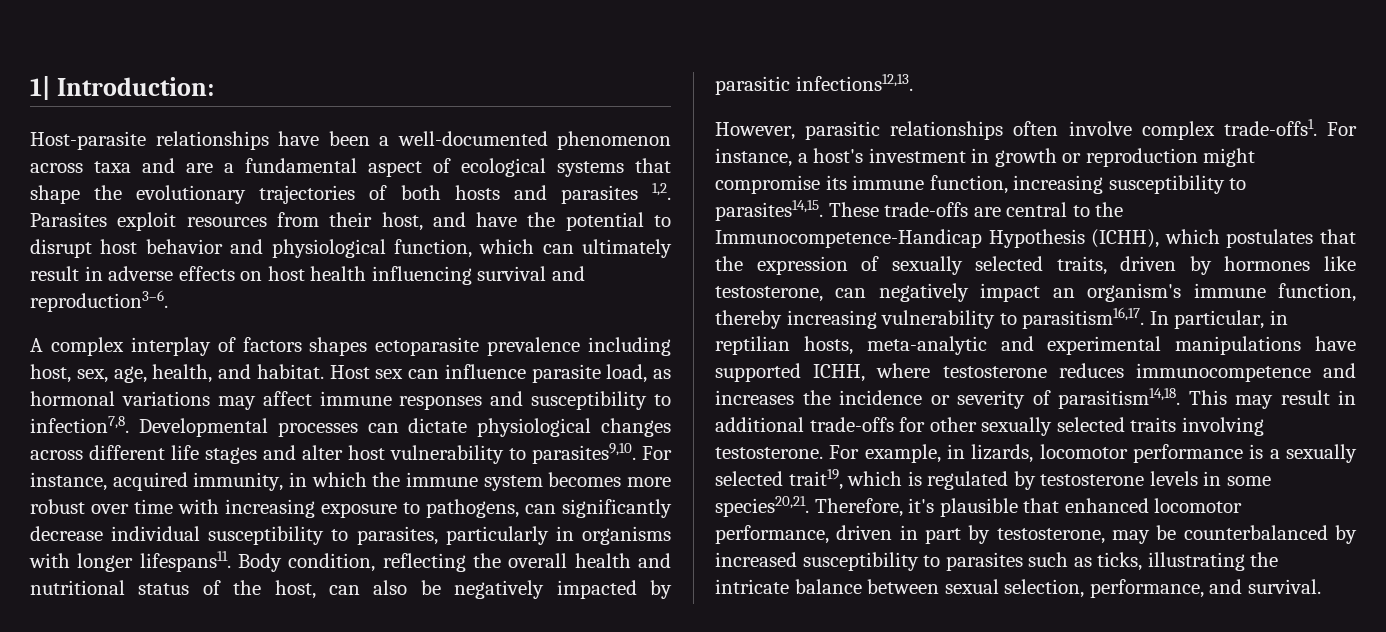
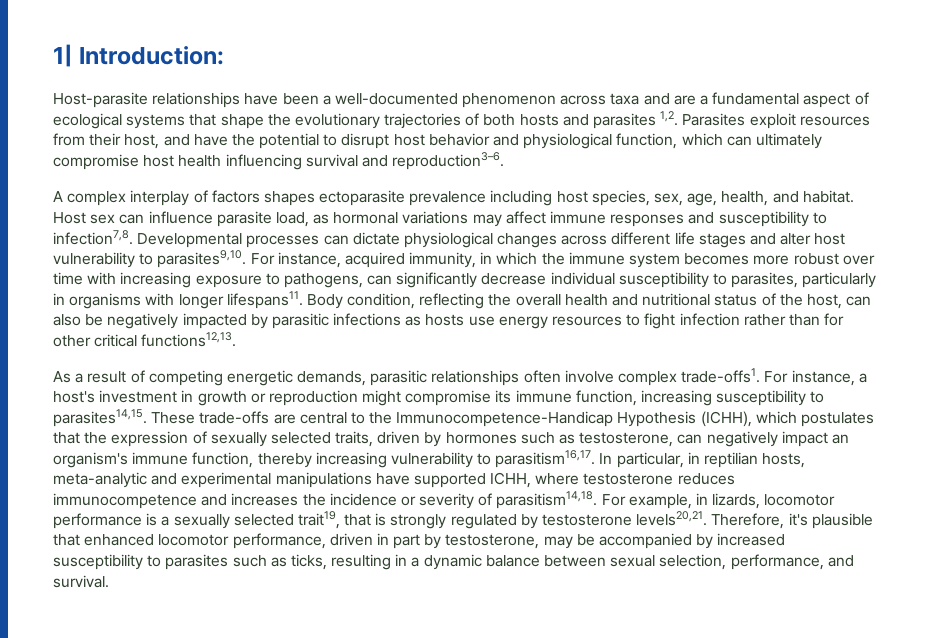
[30,266,263,281] result in adverse effects on -> [53,154,139,170] compromise
[30,364,71,383] host, -> [556,190,650,206] host species,
[795,74,913,91] [715,122,795,140] infections12,13. // However, -> [333,313,845,329] [53,332,237,347] [53,370,367,386] infections as hosts use energy resources to fight infection rather than for other critical functions12,13. // As a result of competing energetic demands,
[1324,256,1356,271] like -> [520,432,576,444] such as
[1188,390,1356,409] [715,417,1264,436] [715,447,823,459] This may result in additional trade-offs for other sexually selected traits involving testosterone. -> (598, 500) none
[847,471,1271,490] [715,496,809,517] which is regulated by testosterone levels in some species20,21. -> [344,511,708,529] that is strongly regulated by testosterone levels20,21.
[1183,525,1328,540] counterbalanced -> [599,533,693,549] accompanied
[1147,552,1279,571] [715,579,789,594] illustrating the intricate -> [331,554,482,570] resulting in a dynamic

